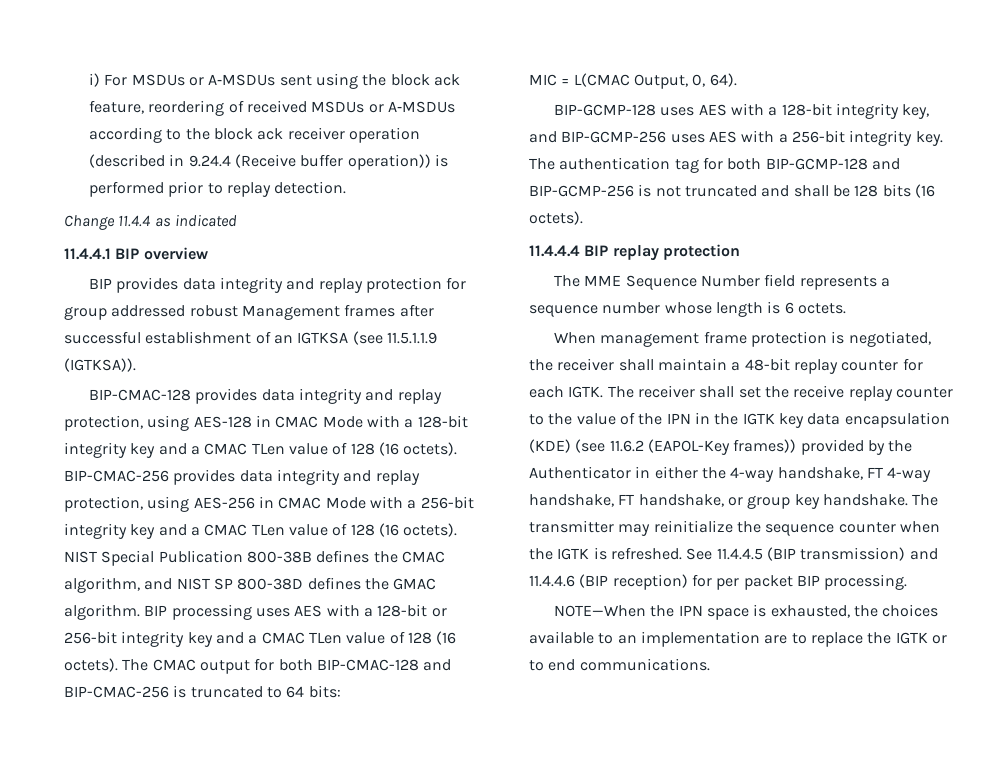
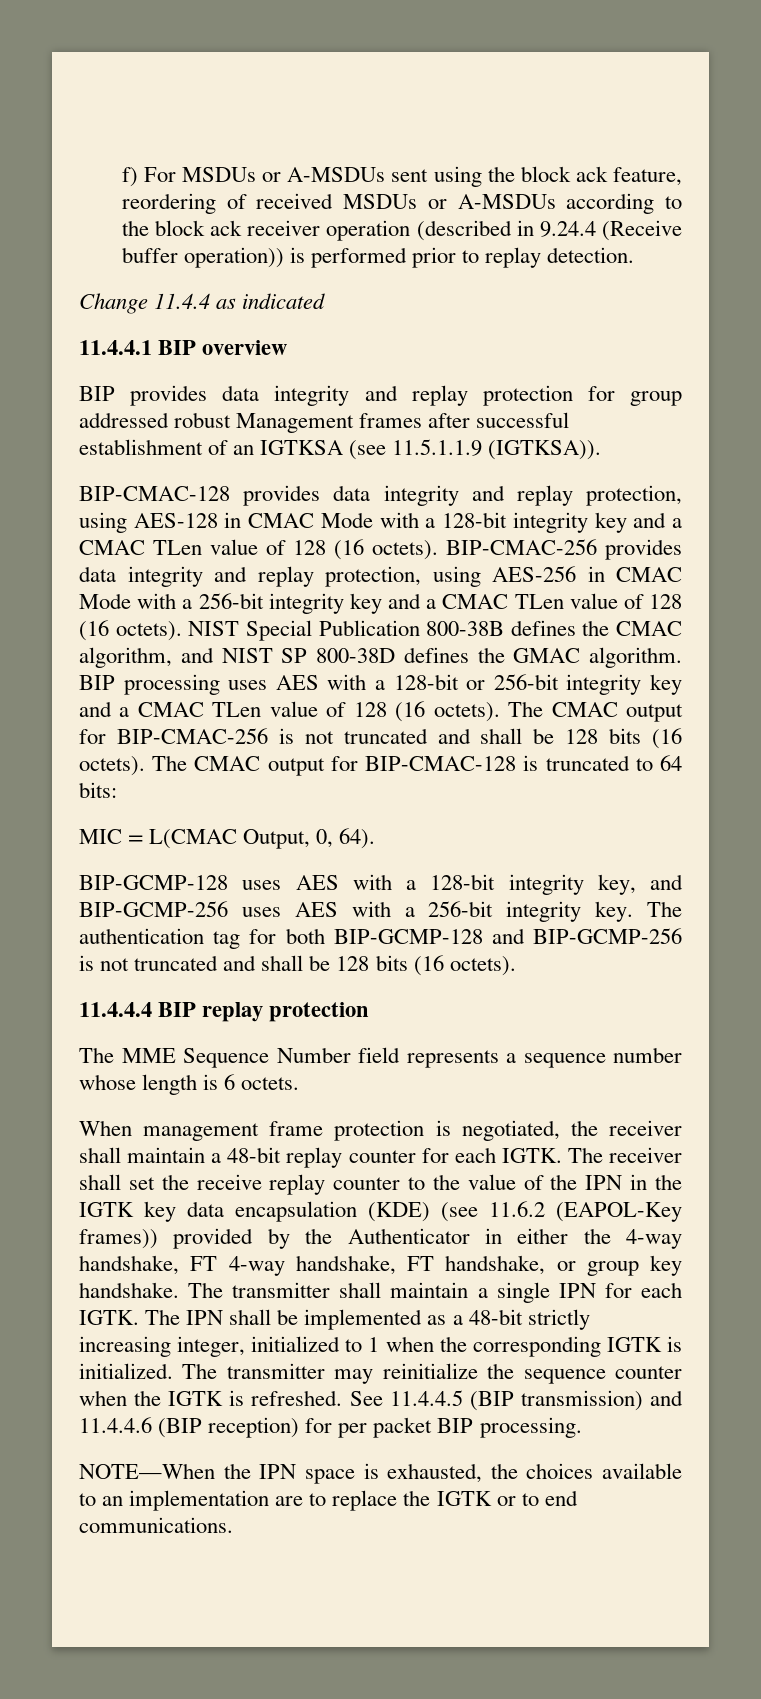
[88,73,100,87] i) -> [121,167,138,187] f)
[278,659,452,671] [64,686,169,698] both BIP-CMAC-128 and BIP-CMAC-256 -> [116,728,682,749] [79,755,517,776] BIP-CMAC-256 is not truncated and shall be 128 bits (16 octets). The CMAC output for BIP-CMAC-128
(614, 526) none -> [339,1282,682,1303] [79,1309,590,1330] [79,1336,683,1357] [79,1363,325,1379] shall maintain a single IPN for each IGTK. The IPN shall be implemented as a 48-bit strictly increasing integer, initialized to 1 when the corresponding IGTK is initialized. The transmitter

